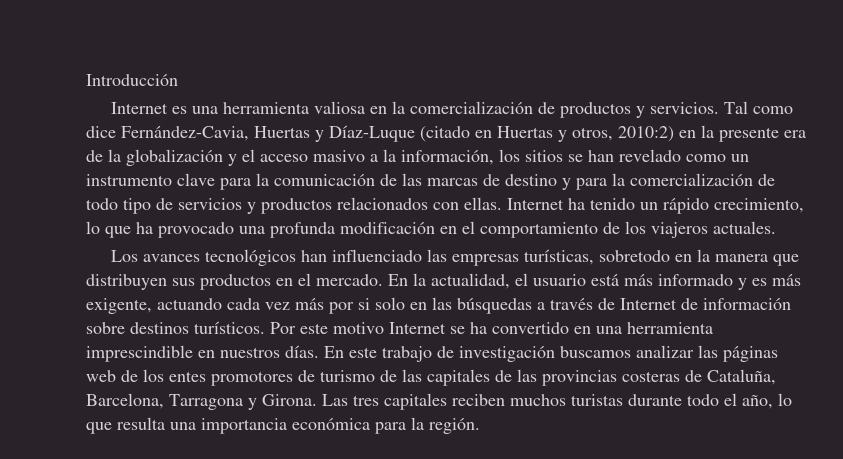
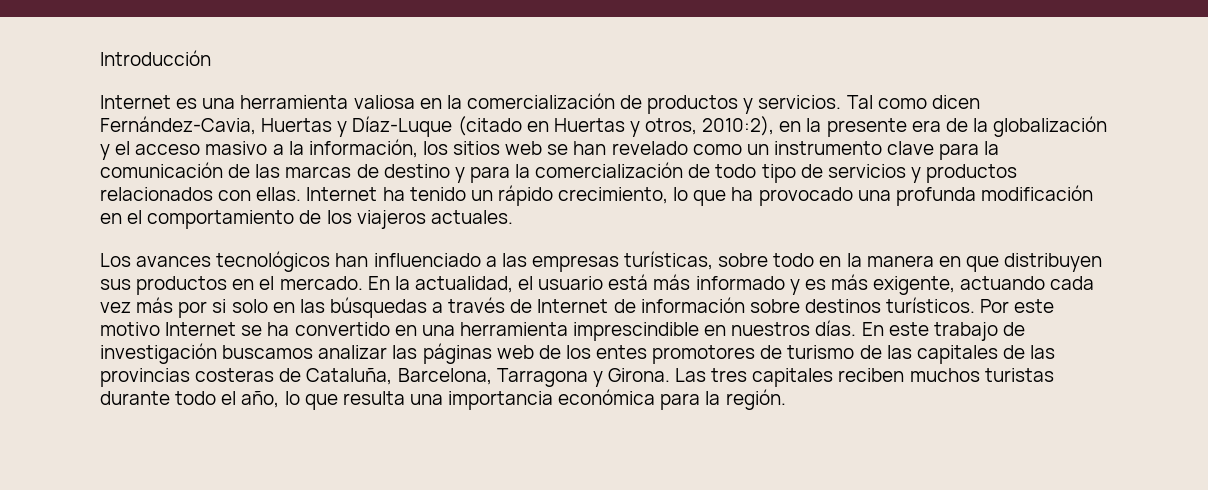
[86,126,116,138] dice -> [931,95,980,109] dicen
[618,126,674,142] 2010:2) -> [702,116,775,136] 2010:2),
(563, 156) none -> [505,141,543,155] web
(423, 255) none -> [485,256,497,267] a
[599,250,671,262] sobretodo -> [718,253,815,267] sobre todo
(769, 258) none -> [938,256,961,267] en

